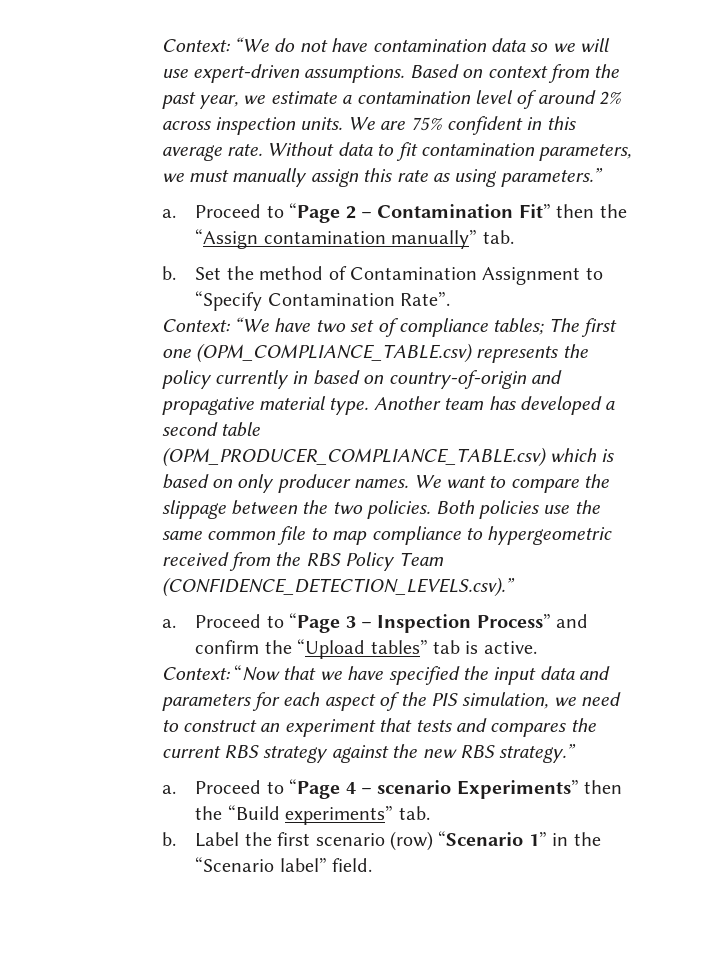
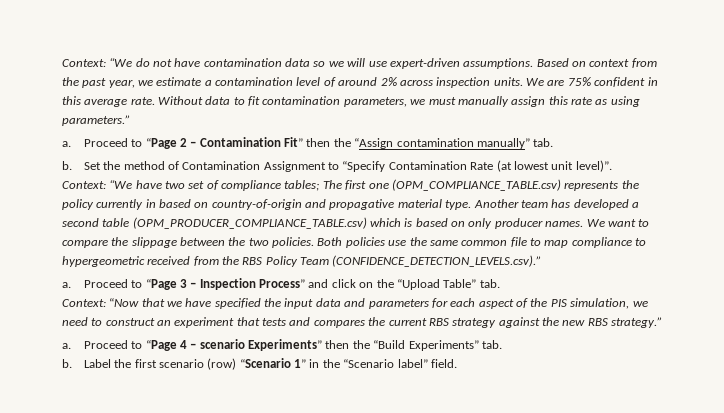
[400,291,451,306] Rate”. -> [470,160,612,172] Rate (at lowest unit level)”.
[195,639,537,659] confirm the “Upload tables” tab is active. -> [331,279,500,290] click on the “Upload Table” tab.
[285,805,394,825] experiments” -> [408,340,479,351] Experiments”

